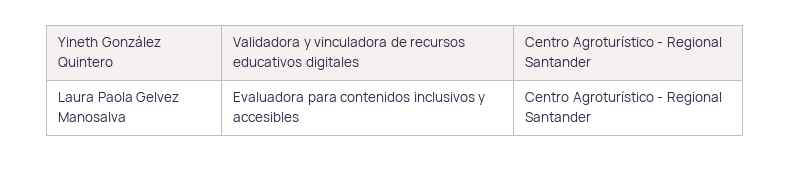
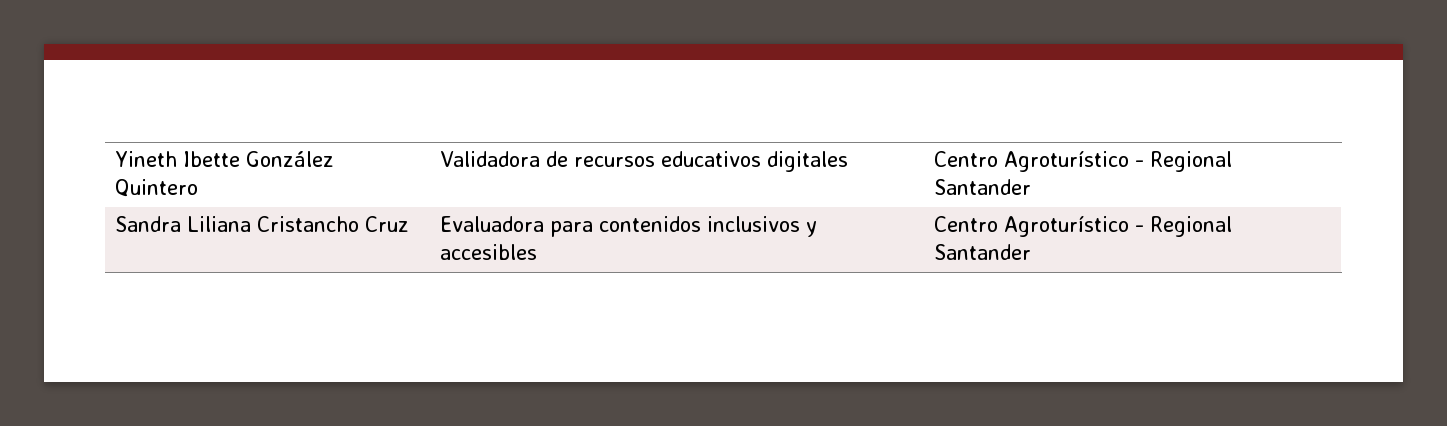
(98, 42) none -> [183,151,241,167] Ibette
[303,37,388,50] y vinculadora -> (541, 159) none
[57,92,180,102] [57,112,126,122] Laura Paola Gelvez Manosalva -> [115,216,410,232] Sandra Liliana Cristancho Cruz

